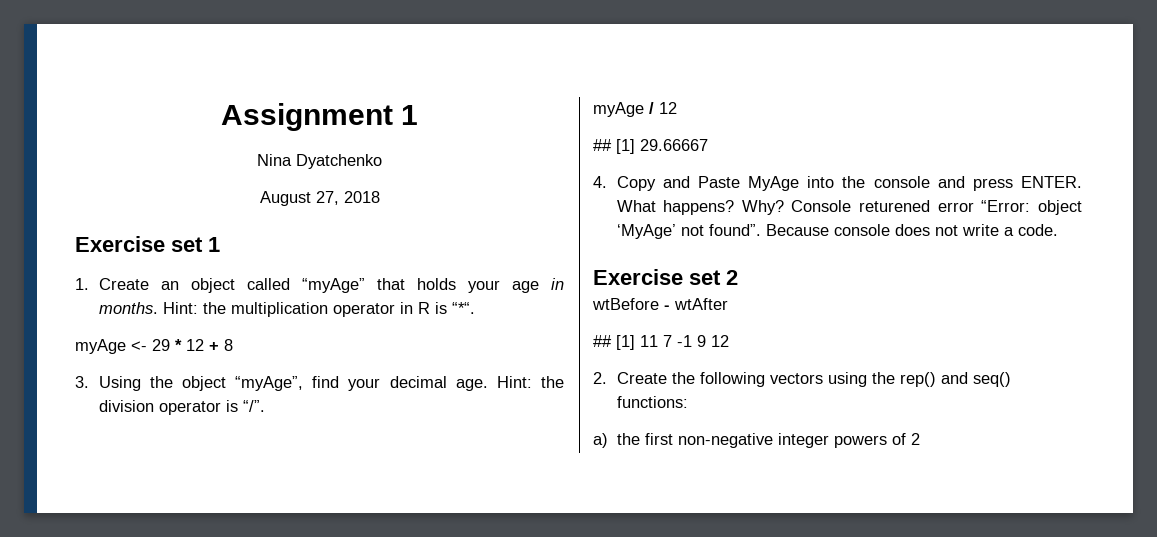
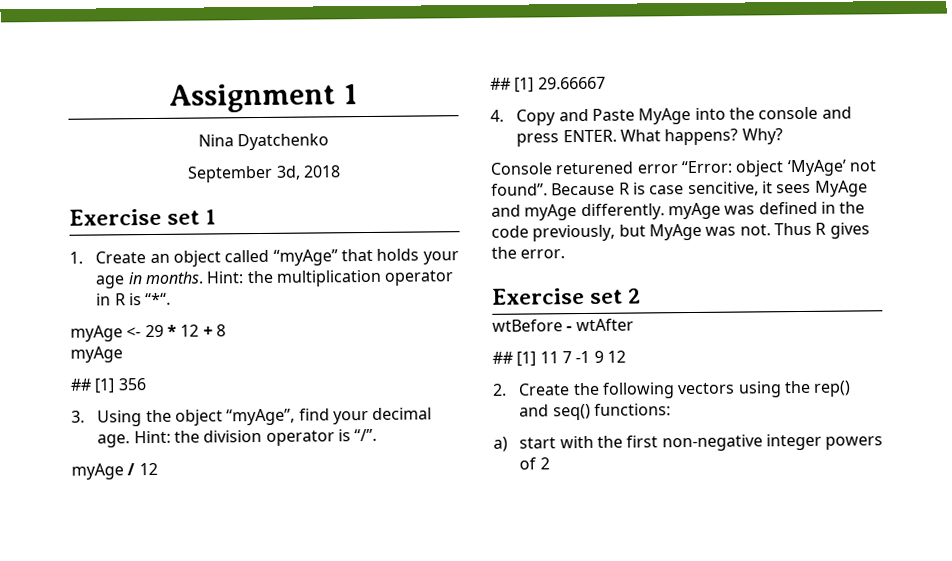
[259,191,339,206] August 27, -> [187,165,301,183] September 3d,
(233, 345) none -> [70,346,123,363] [70,378,146,394] // myAge // ## [1] 356
(784, 207) none -> (783, 136) //
[833,224,1058,236] console does not write a code. -> [618,180,868,197] [491,201,866,221] [491,222,870,242] [491,246,566,259] R is case sencitive, it sees MyAge and myAge differently. myAge was defined in the code previously, but MyAge was not. Thus R gives the error.
(608, 440) none -> [519,435,594,449] start with

